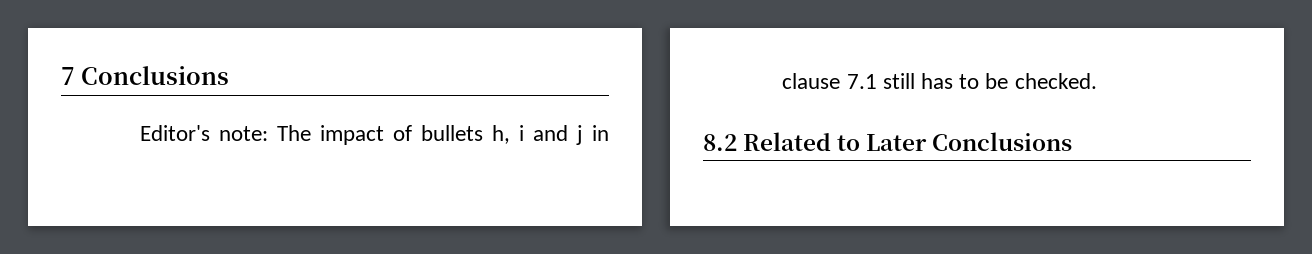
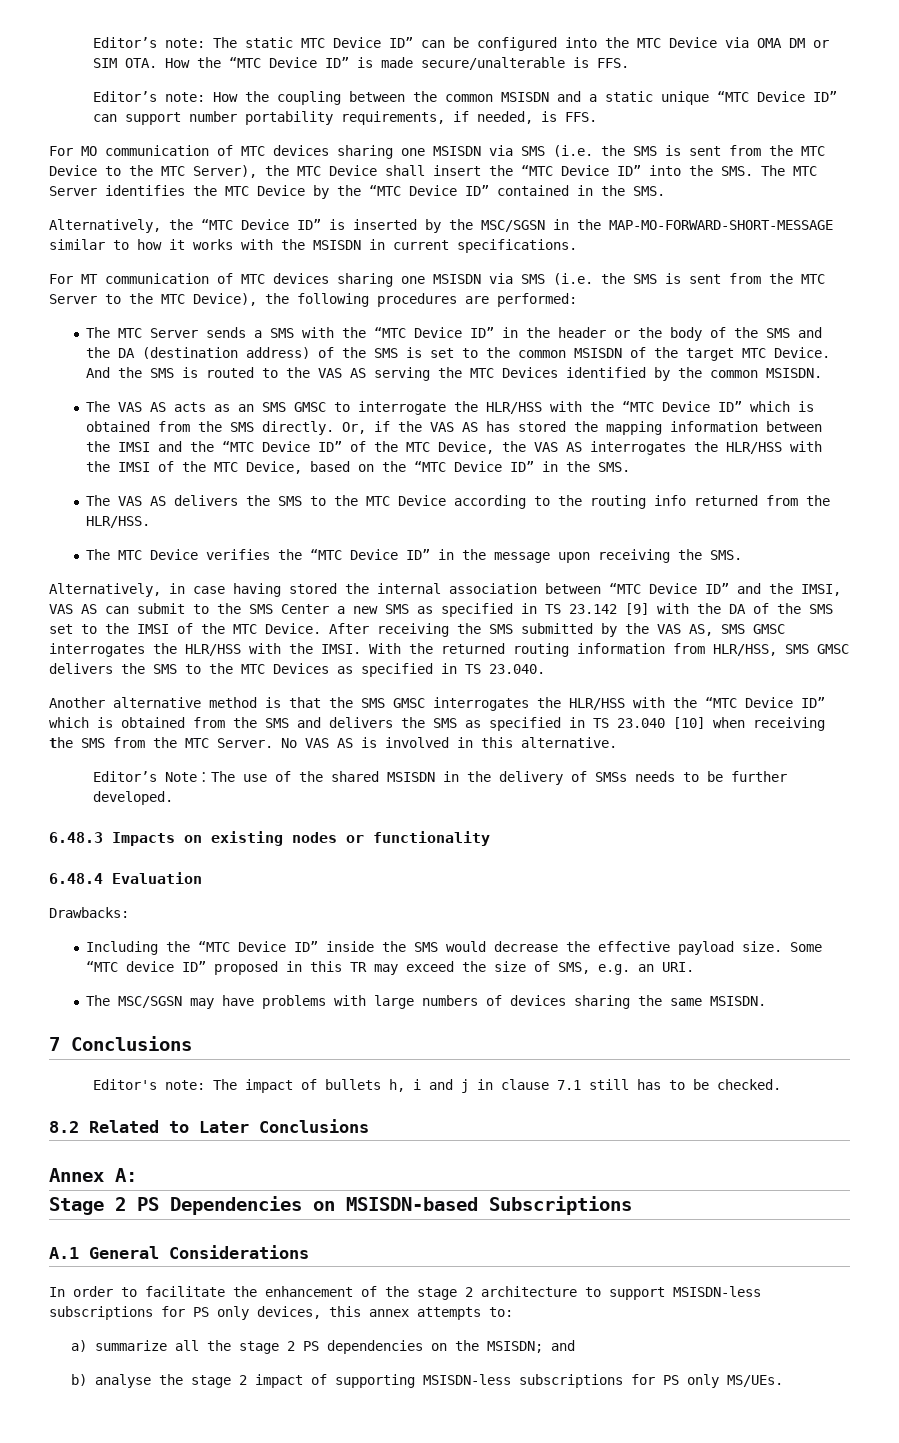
(61, 76) none -> [93,37,830,51] [93,57,630,70] [93,91,838,105] [93,111,598,125] [49,145,825,159] [49,165,817,178] [49,185,665,199] [49,219,833,233] [49,239,577,253] [49,273,825,287] [49,293,577,307] [86,327,823,341] [86,347,831,361] [86,367,823,381] [86,401,815,415] [86,421,823,435] [86,441,823,455] [86,461,631,474] [86,495,831,509] [86,516,151,528] [86,549,743,563] [49,583,841,597] [49,603,833,617] [49,623,785,637] [49,643,849,657] [49,663,545,677] [49,697,825,711] [49,717,825,731] [49,737,617,748] [93,771,788,785] [93,791,174,805] [49,831,490,846] [49,872,202,884] [49,907,129,918] [86,941,823,955] [86,961,695,975] [86,995,767,1009] Editor’s note: The static MTC Device ID” can be configured into the MTC Device via OMA DM or SIM OTA. How the “MTC Device ID” is made secure/unalterable is FFS. // Editor’s note: How the coupling between the common MSISDN and a static unique “MTC Device ID” can support number portability requirements, if needed, is FFS. // For MO communication of MTC devices sharing one MSISDN via SMS (i.e. the SMS is sent from the MTC Device to the MTC Server), the MTC Device shall insert the “MTC Device ID” into the SMS. The MTC Server identifies the MTC Device by the “MTC Device ID” contained in the SMS. // Alternatively, the “MTC Device ID” is inserted by the MSC/SGSN in the MAP-MO-FORWARD-SHORT-MESSAGE similar to how it works with the MSISDN in current specifications. // For MT communication of MTC devices sharing one MSISDN via SMS (i.e. the SMS is sent from the MTC Server to the MTC Device), the following procedures are performed: // The MTC Server sends a SMS with the “MTC Device ID” in the header or the body of the SMS and the DA (destination address) of the SMS is set to the common MSISDN of the target MTC Device. And the SMS is routed to the VAS AS serving the MTC Devices identified by the common MSISDN. // The VAS AS acts as an SMS GMSC to interrogate the HLR/HSS with the “MTC Device ID” which is obtained from the SMS directly. Or, if the VAS AS has stored the mapping information between the IMSI and the “MTC Device ID” of the MTC Device, the VAS AS interrogates the HLR/HSS with the IMSI of the MTC Device, based on the “MTC Device ID” in the SMS. // The VAS AS delivers the SMS to the MTC Device according to the routing info returned from the HLR/HSS. // The MTC Device verifies the “MTC Device ID” in the message upon receiving the SMS. // Alternatively, in case having stored the internal association between “MTC Device ID” and the IMSI, VAS AS can submit to the SMS Center a new SMS as specified in TS 23.142 [9] with the DA of the SMS set to the IMSI of the MTC Device. After receiving the SMS submitted by the VAS AS, SMS GMSC interrogates the HLR/HSS with the IMSI. With the returned routing information from HLR/HSS, SMS GMSC delivers the SMS to the MTC Devices as specified in TS 23.040. // Another alternative method is that the SMS GMSC interrogates the HLR/HSS with the “MTC Device ID” which is obtained from the SMS and delivers the SMS as specified in TS 23.040 [10] when receiving the SMS from the MTC Server. No VAS AS is involved in this alternative. // Editor’s Note：The use of the shared MSISDN in the delivery of SMSs needs to be further developed. // 6.48.3 Impacts on existing nodes or functionality // 6.48.4 Evaluation // Drawbacks: // Including the “MTC Device ID” inside the SMS would decrease the effective payload size. Some “MTC device ID” proposed in this TR may exceed the size of SMS, e.g. an URI. // The MSC/SGSN may have problems with large numbers of devices sharing the same MSISDN. //
(1073, 141) none -> [49,1168,137,1182] [49,1196,632,1215] [49,1245,309,1259] [49,1286,761,1300] [49,1306,513,1320] [71,1340,576,1354] [71,1374,784,1388] // Annex A: // Stage 2 PS Dependencies on MSISDN-based Subscriptions // A.1 General Considerations // In order to facilitate the enhancement of the stage 2 architecture to support MSISDN-less subscriptions for PS only devices, this annex attempts to: // a) summarize all the stage 2 PS dependencies on the MSISDN; and // b) analyse the stage 2 impact of supporting MSISDN-less subscriptions for PS only MS/UEs.

